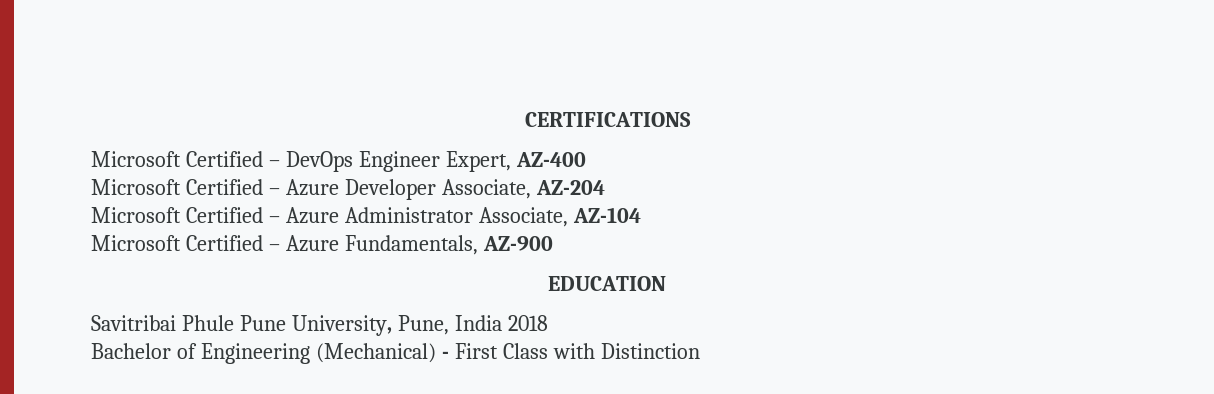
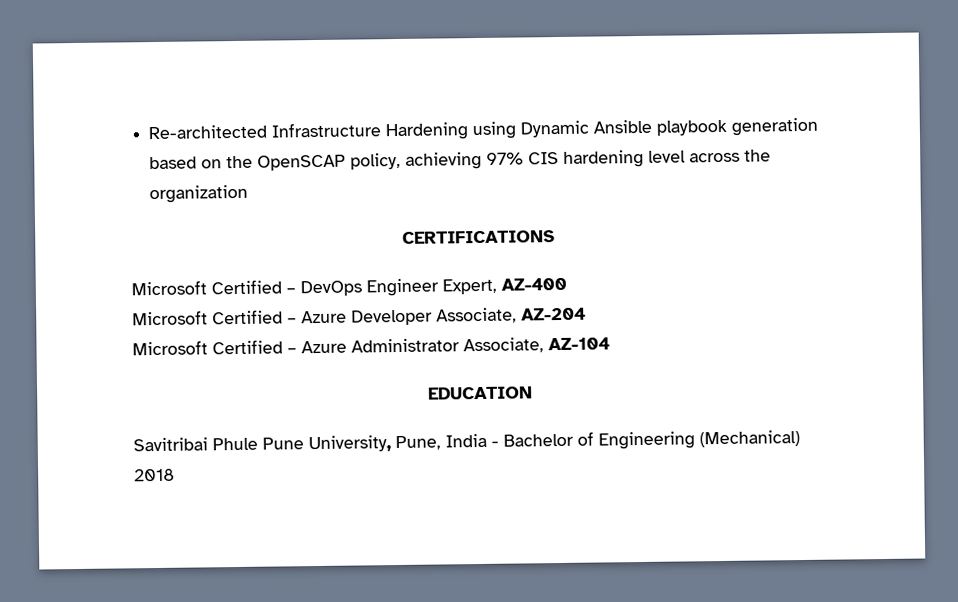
(524, 119) none -> [148,117,819,141] [149,149,772,171] [149,184,249,204] Re-architected Infrastructure Hardening using Dynamic Ansible playbook generation based on the OpenSCAP policy, achieving 97% CIS hardening level across the organization //
[91,235,553,255] // Microsoft Certified – Azure Fundamentals, AZ-900 -> (610, 344) none
[507,315,548,331] 2018 // -> [491,440,499,447] -
[441,343,700,359] - First Class with Distinction -> [134,468,175,482] 2018

